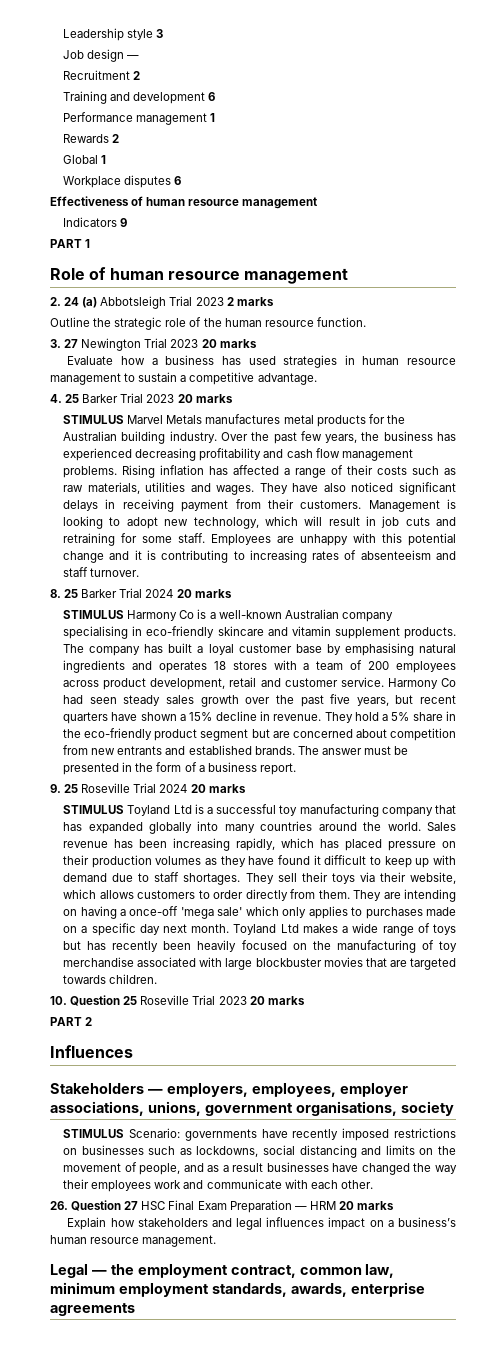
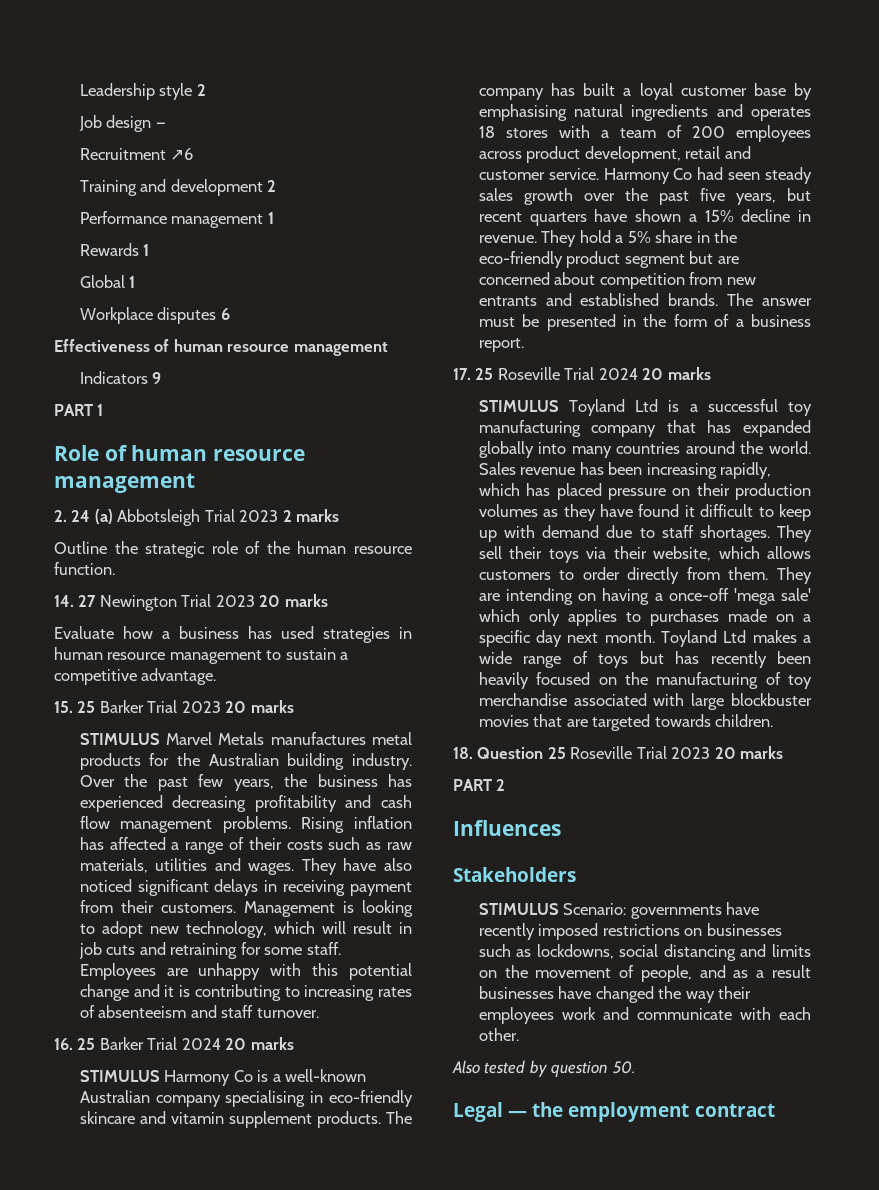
[156,29,164,38] 3 -> [196,84,206,96] 2
[133,71,141,80] 2 -> [170,148,194,160] ↗6
[208,92,216,101] 6 -> [267,180,277,192] 2
[112,134,120,143] 2 -> [143,244,150,256] 1
[50,339,61,348] 3. -> [54,595,74,607] 14.
[50,394,62,403] 4. -> [54,701,73,713] 15.
[50,589,61,598] 8. -> [54,1038,73,1050] 16.
[50,784,61,793] 9. -> [453,368,471,380] 17.
[50,996,67,1005] 10. -> [453,747,473,759] 18.
[147,1083,408,1097] [50,1101,454,1116] — employers, employees, employer associations, unions, government organisations, society -> (576, 874) none
[50,1200,395,1213] [67,1217,457,1230] [50,1235,217,1247] [50,1264,395,1278] [50,1282,425,1297] [50,1303,135,1316] 26. Question 27 HSC Final Exam Preparation — HRM 20 marks // Explain how stakeholders and legal influences impact on a business’s human resource management. // Legal — the employment contract, common law, minimum employment standards, awards, enterprise agreements -> [452,1060,635,1077] [453,1102,775,1122] Also tested by question 50. // Legal — the employment contract

